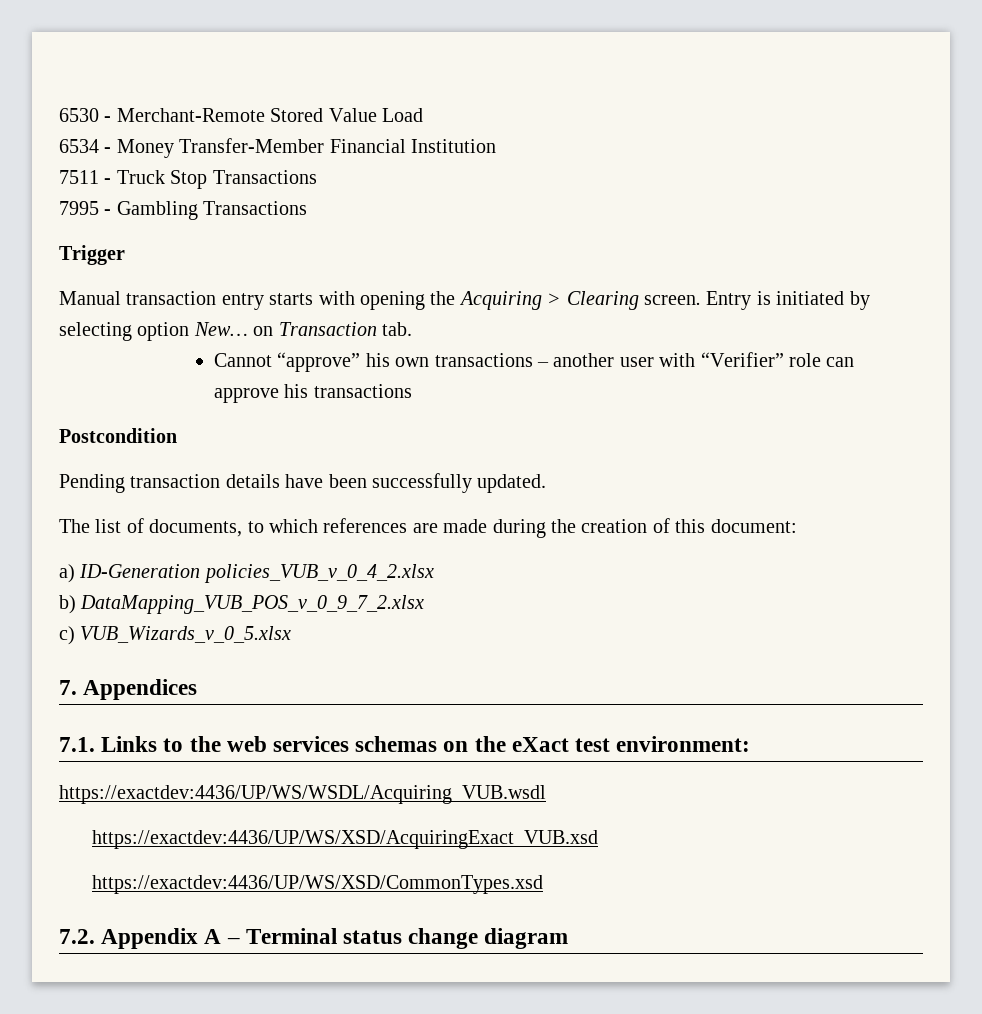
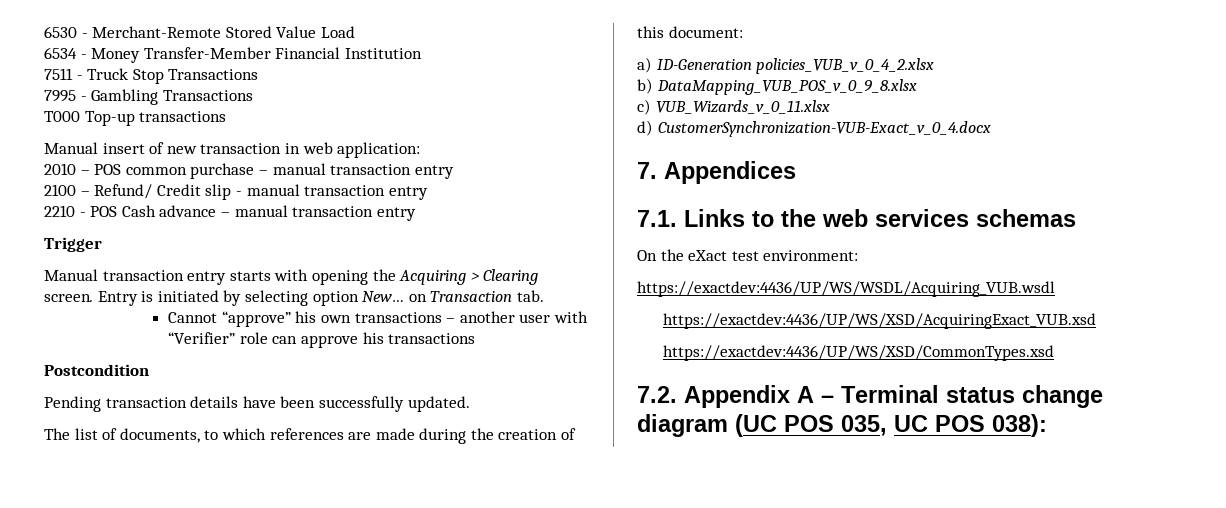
(308, 208) none -> [44,111,227,126] [44,142,421,158] [44,163,454,179] [44,184,428,200] [44,205,416,221] // T000 Top-up transactions // Manual insert of new transaction in web application: // 2010 – POS common purchase – manual transaction entry // 2100 – Refund/ Credit slip - manual transaction entry // 2210 - POS Cash advance – manual transaction entry
[80,595,425,614] DataMapping_VUB_POS_v_0_9_7_2.xlsx -> [656,79,917,95] DataMapping_VUB_POS_v_0_9_8.xlsx
[80,626,292,643] VUB_Wizards_v_0_5.xlsx -> [655,100,830,114] [637,120,991,137] VUB_Wizards_v_0_11.xlsx // d) CustomerSynchronization-VUB-Exact_v_0_4.docx
[443,741,469,752] on -> [637,250,657,261] // On
(569, 938) none -> [735,414,1047,437] (UC POS 035, UC POS 038):

